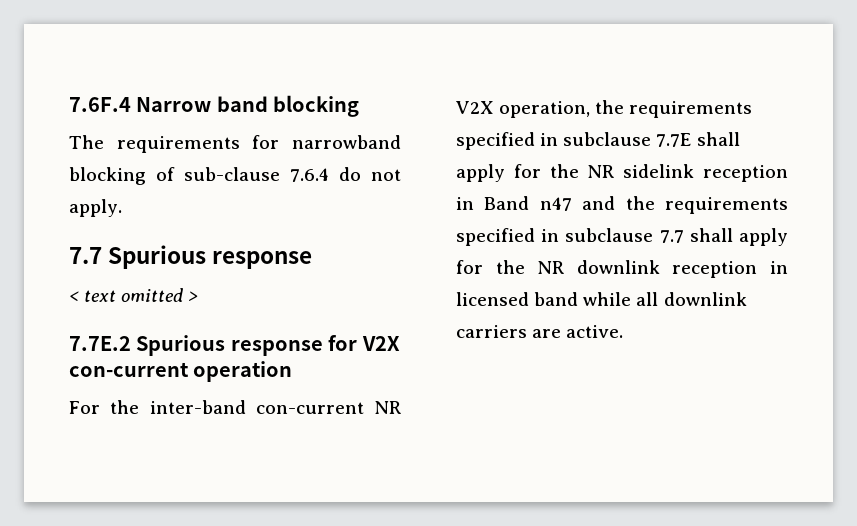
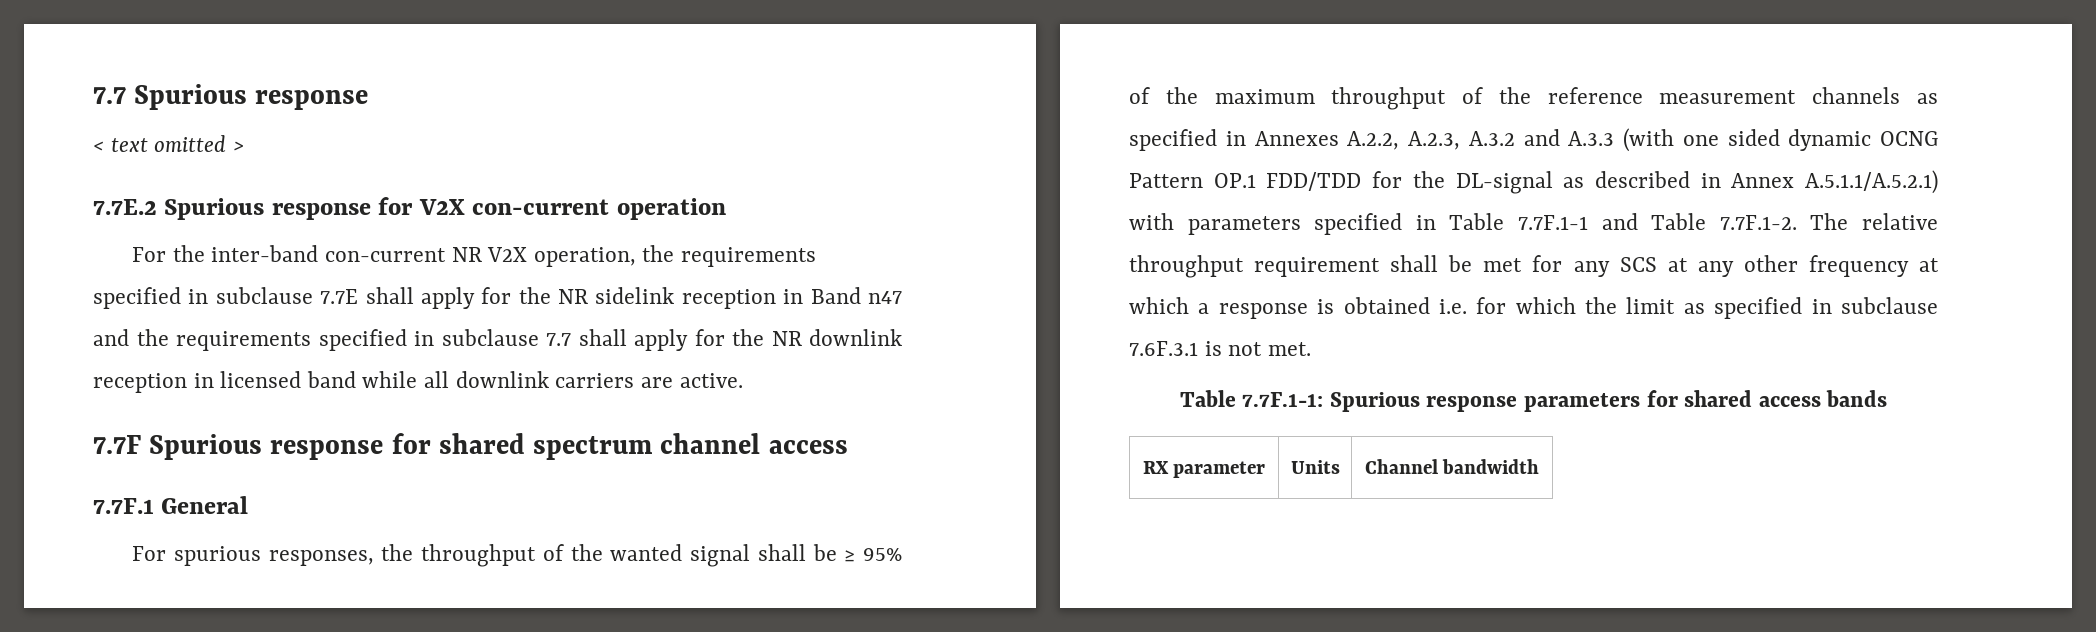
[69,95,360,117] [69,135,402,153] [69,167,401,185] [69,199,122,217] 7.6F.4 Narrow band blocking // The requirements for narrowband blocking of sub-clause 7.6.4 do not apply. // -> (93, 95) none
(624, 331) none -> [93,433,848,460] [93,496,249,514] [132,544,902,567] [1129,87,1939,110] [1129,128,1938,152] [1129,170,1938,194] [1129,213,1938,235] [1129,255,1939,278] [1129,297,1938,319] [1129,341,1311,356] [1179,390,1888,412] [1142,461,1266,478] [1290,460,1340,474] [1364,459,1540,474] // 7.7F Spurious response for shared spectrum channel access // 7.7F.1 General // For spurious responses, the throughput of the wanted signal shall be ≥ 95% of the maximum throughput of the reference measurement channels as specified in Annexes A.2.2, A.2.3, A.3.2 and A.3.3 (with one sided dynamic OCNG Pattern OP.1 FDD/TDD for the DL-signal as described in Annex A.5.1.1/A.5.2.1) with parameters specified in Table 7.7F.1-1 and Table 7.7F.1-2. The relative throughput requirement shall be met for any SCS at any other frequency at which a response is obtained i.e. for which the limit as specified in subclause 7.6F.3.1 is not met. // Table 7.7F.1-1: Spurious response parameters for shared access bands // RX parameter | Units | Channel bandwidth

